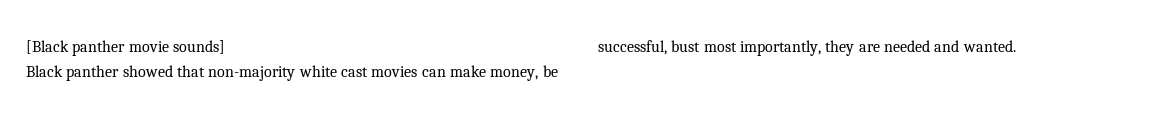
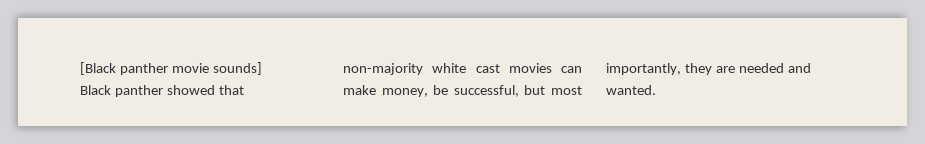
[671,40,701,52] bust -> [524,85,546,95] but

